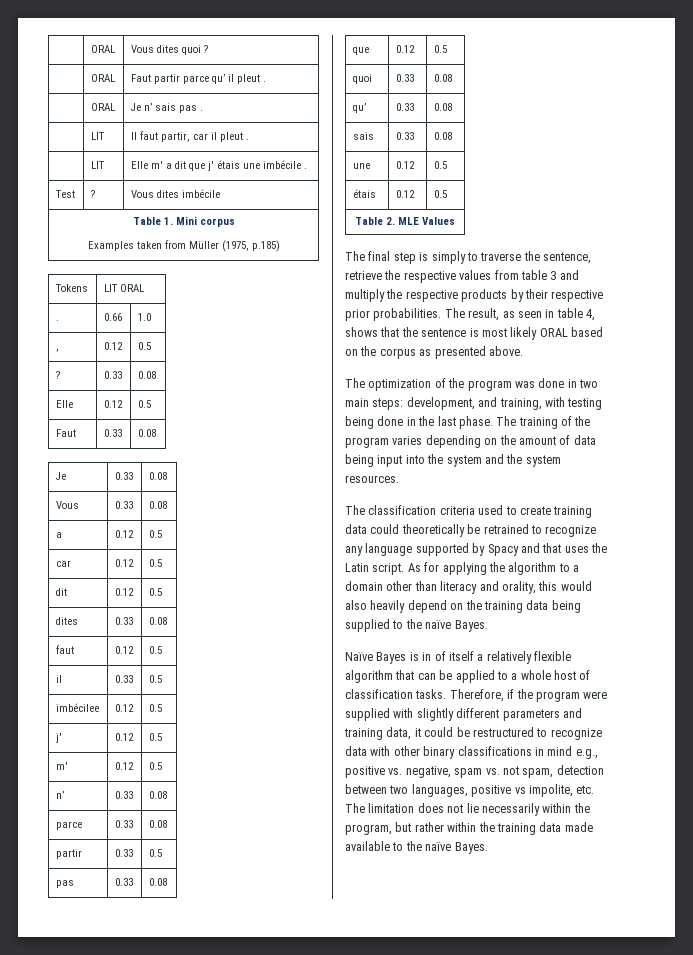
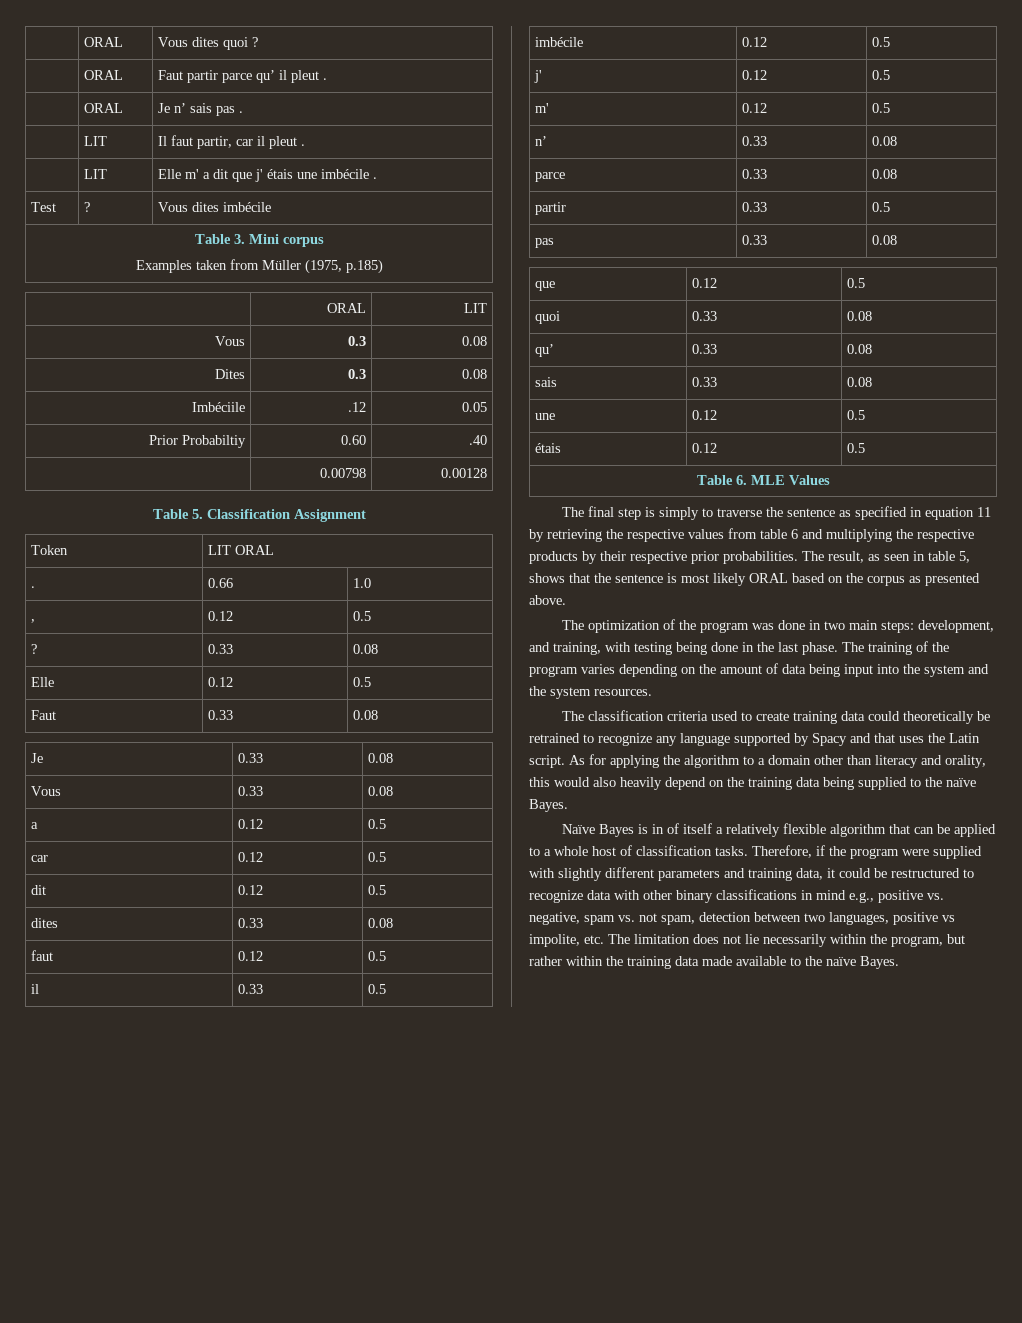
[163,217,173,225] 1. -> [233,234,245,244] 3.
[54,284,88,292] Tokens -> [326,303,366,313] [463,303,487,313] [214,336,245,346] [347,336,366,346] [461,336,487,346] [214,369,245,379] [347,369,366,379] [461,369,487,379] [191,402,245,412] [347,402,366,412] [461,402,487,412] [148,435,246,448] [340,435,366,445] [468,435,487,445] [319,468,366,478] [440,468,487,478] [152,509,366,522] [31,545,69,555] | ORAL | LIT // Vous | 0.3 | 0.08 // Dites | 0.3 | 0.08 // Imbéciile | .12 | 0.05 // Prior Probabiltiy | 0.60 | .40 // | 0.00798 | 0.00128 // Table 5. Classification Assignment // Token
[55,703,99,712] imbécilee -> [535,37,584,47] imbécile
[386,217,395,225] 2. -> [735,475,747,485] 6.
[543,252,591,264] [345,271,382,280] sentence, retrieve -> [787,506,992,520] [529,529,602,542] sentence as specified in equation 11 by retrieving
[550,270,579,280] [345,289,385,302] 3 and multiply -> [791,529,892,542] 6 and multiplying
[586,309,595,321] 4, -> [959,551,970,563] 5,

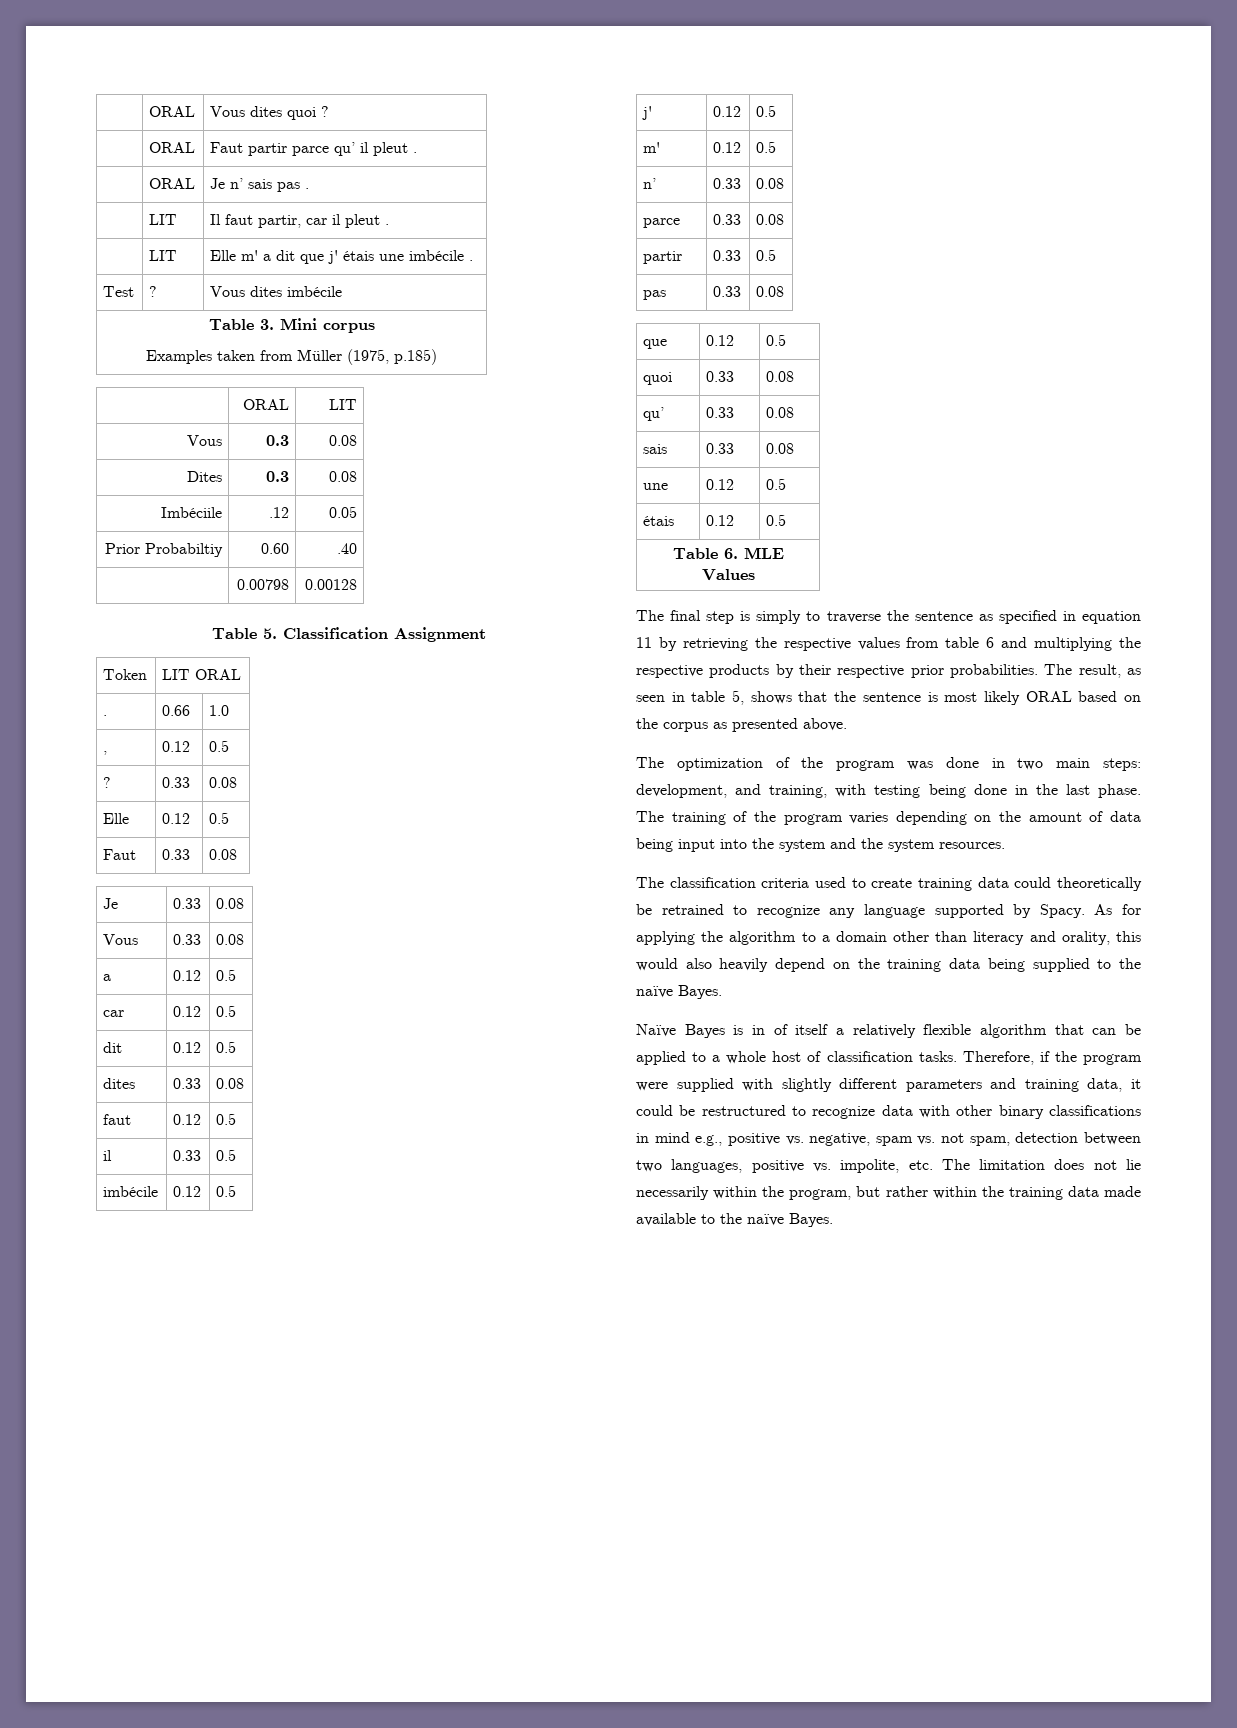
[812,733,980,746] [529,755,565,768] Spacy and that uses the Latin script. -> [1039,904,1085,918] Spacy.
[942,915,955,922] vs -> [812,1163,831,1172] vs.

